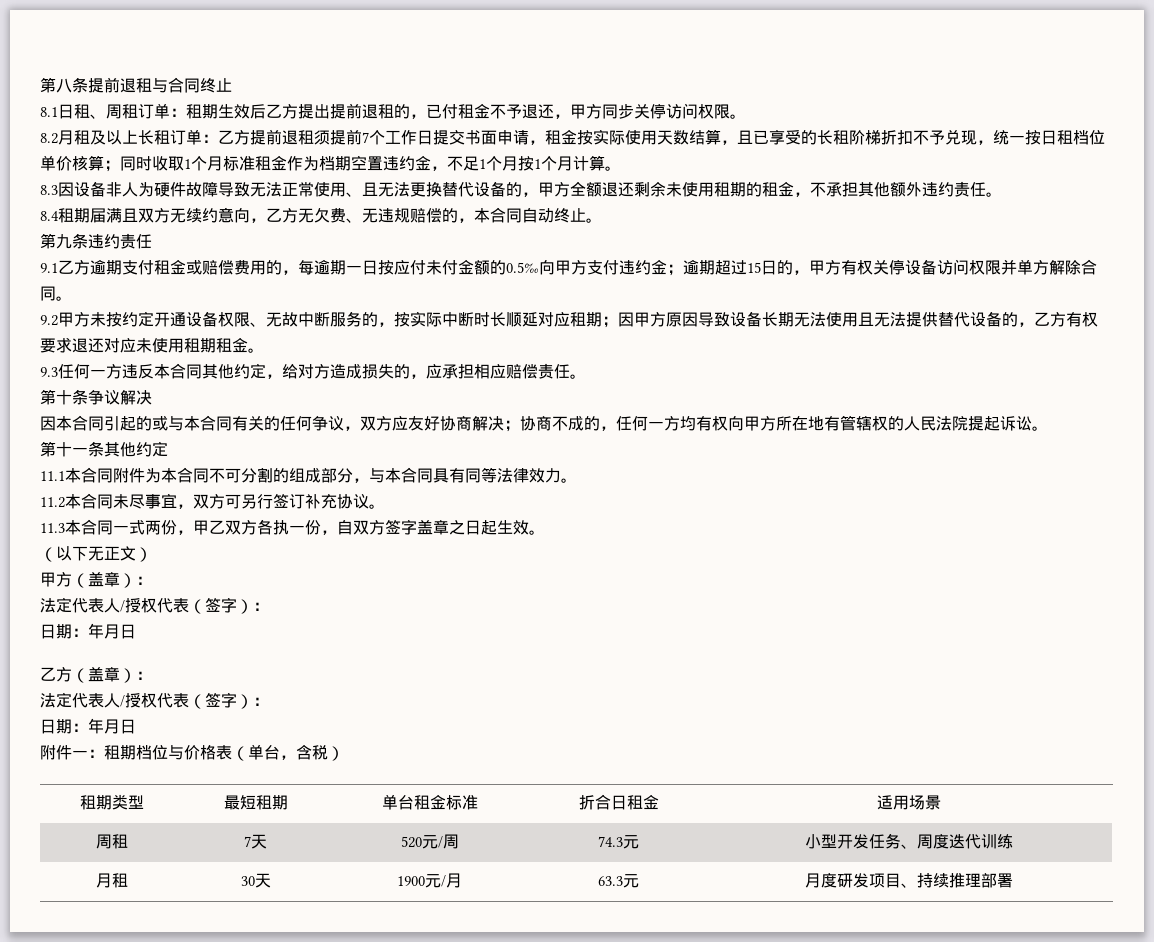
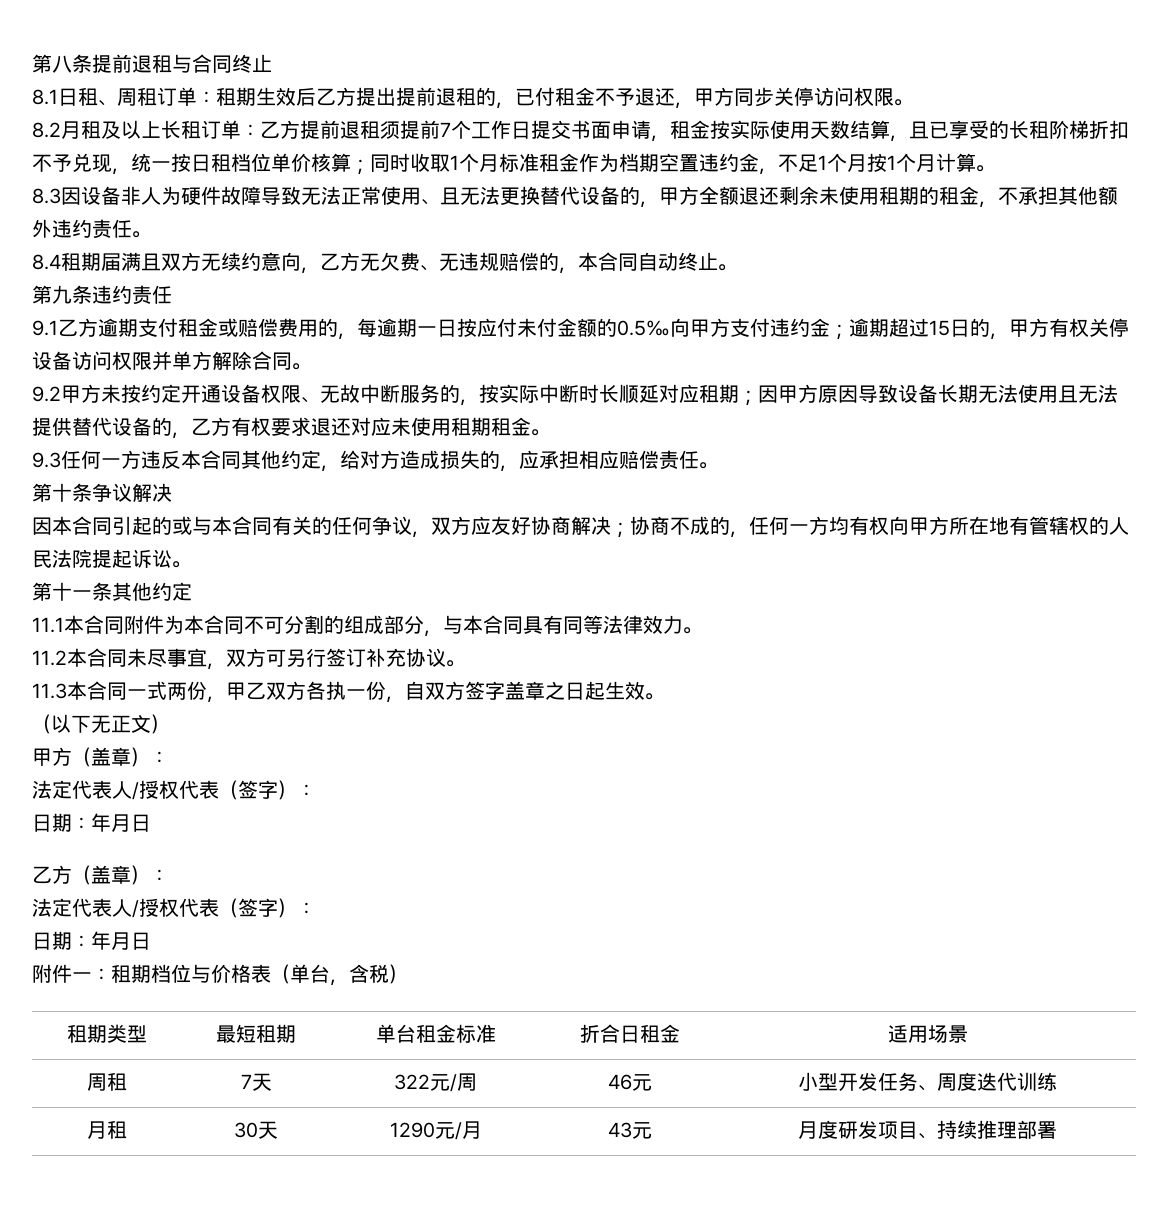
[400,836,422,848] 520 -> [394,1074,430,1090] 322
[598,836,623,847] 74.3 -> [608,1074,632,1090] 46
[397,876,425,886] 1900 -> [389,1122,435,1138] 1290
[598,876,623,886] 63.3 -> [608,1122,632,1138] 43

